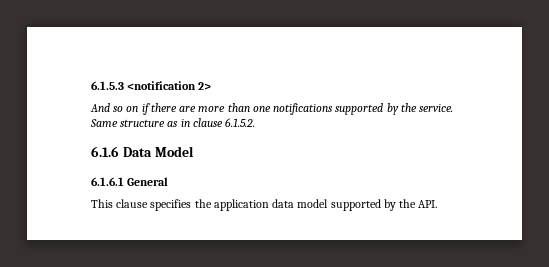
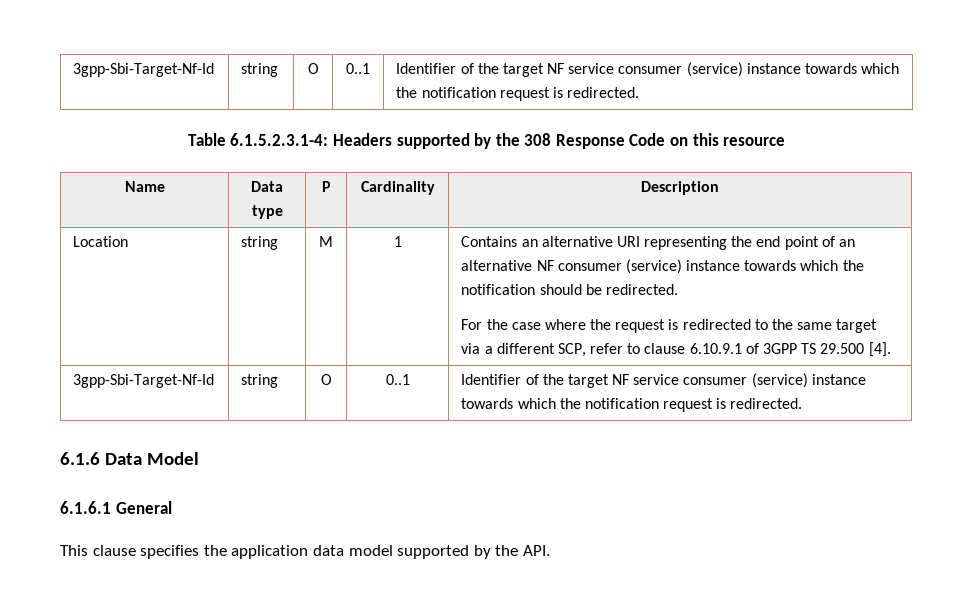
[91,81,212,90] [90,103,454,115] [90,118,256,127] 6.1.5.3 <notification 2> // And so on if there are more than one notifications supported by the service. Same structure as in clause 6.1.5.2. -> [73,63,215,77] [241,63,279,77] [307,63,319,74] [346,63,370,74] [396,62,900,77] [396,87,640,101] [187,133,786,149] [124,181,165,192] [251,181,283,192] [251,205,283,219] [321,181,331,192] [360,181,435,195] [641,181,719,195] [73,236,129,247] [241,236,279,250] [319,236,333,247] [393,236,402,247] [461,236,856,250] [461,259,864,274] [461,284,678,295] [461,319,878,333] [461,342,891,357] [73,374,215,388] [241,374,279,388] [320,374,332,385] [385,374,410,385] [461,373,866,388] [461,398,803,412] 3gpp-Sbi-Target-Nf-Id | string | O | 0..1 | Identifier of the target NF service consumer (service) instance towards which the notification request is redirected. // Table 6.1.5.2.3.1-4: Headers supported by the 308 Response Code on this resource // Name | Data type | P | Cardinality | Description // Location | string | M | 1 | Contains an alternative URI representing the end point of an alternative NF consumer (service) instance towards which the notification should be redirected. // For the case where the request is redirected to the same target via a different SCP, refer to clause 6.10.9.1 of 3GPP TS 29.500 [4]. // 3gpp-Sbi-Target-Nf-Id | string | O | 0..1 | Identifier of the target NF service consumer (service) instance towards which the notification request is redirected.

